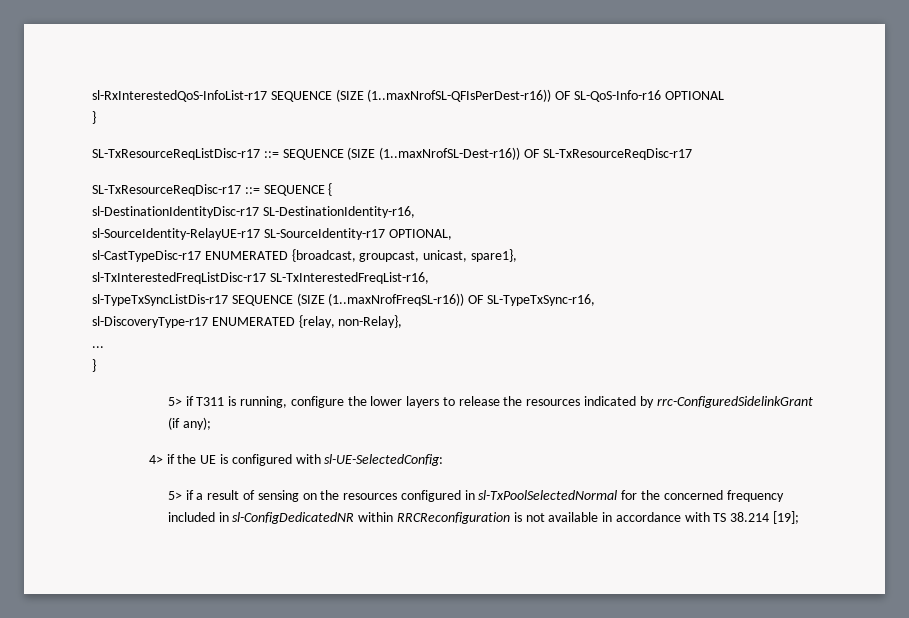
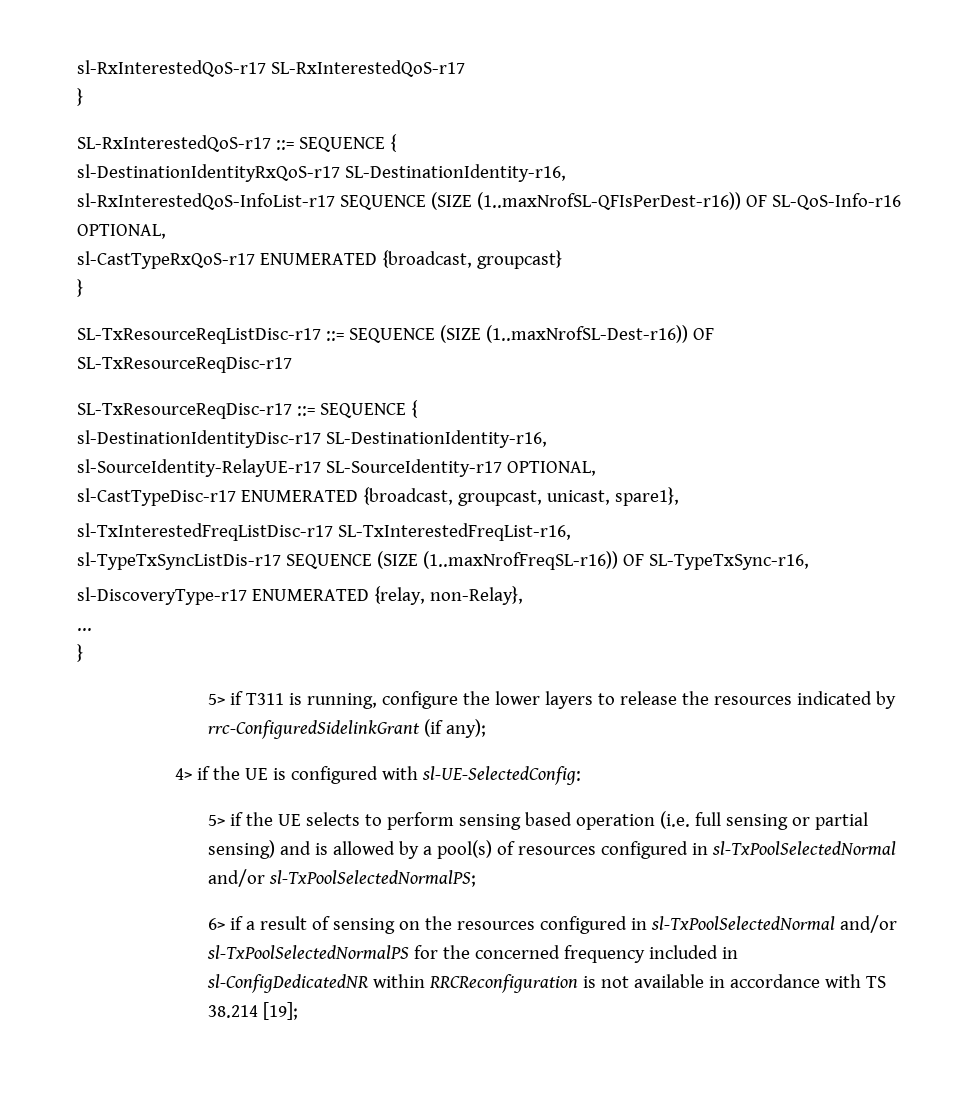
(92, 96) none -> [77,60,465,77] [77,88,83,106] [77,134,397,152] [77,164,566,182] sl-RxInterestedQoS-r17 SL-RxInterestedQoS-r17 // } // SL-RxInterestedQoS-r17 ::= SEQUENCE { // sl-DestinationIdentityRxQoS-r17 SL-DestinationIdentity-r16, //
[664,91,724,100] OPTIONAL -> [77,224,166,239] [77,250,562,269] OPTIONAL, // sl-CastTypeRxQoS-r17 ENUMERATED {broadcast, groupcast}
(194, 495) none -> [245,811,868,830] [207,840,896,859] [207,869,476,887] [207,916,243,930] the UE selects to perform sensing based operation (i.e. full sensing or partial sensing) and is allowed by a pool(s) of resources configured in sl-TxPoolSelectedNormal and/or sl-TxPoolSelectedNormalPS; // 6> if
(618, 495) none -> [839,915,897,933] [206,945,409,959] and/or sl-TxPoolSelectedNormalPS

